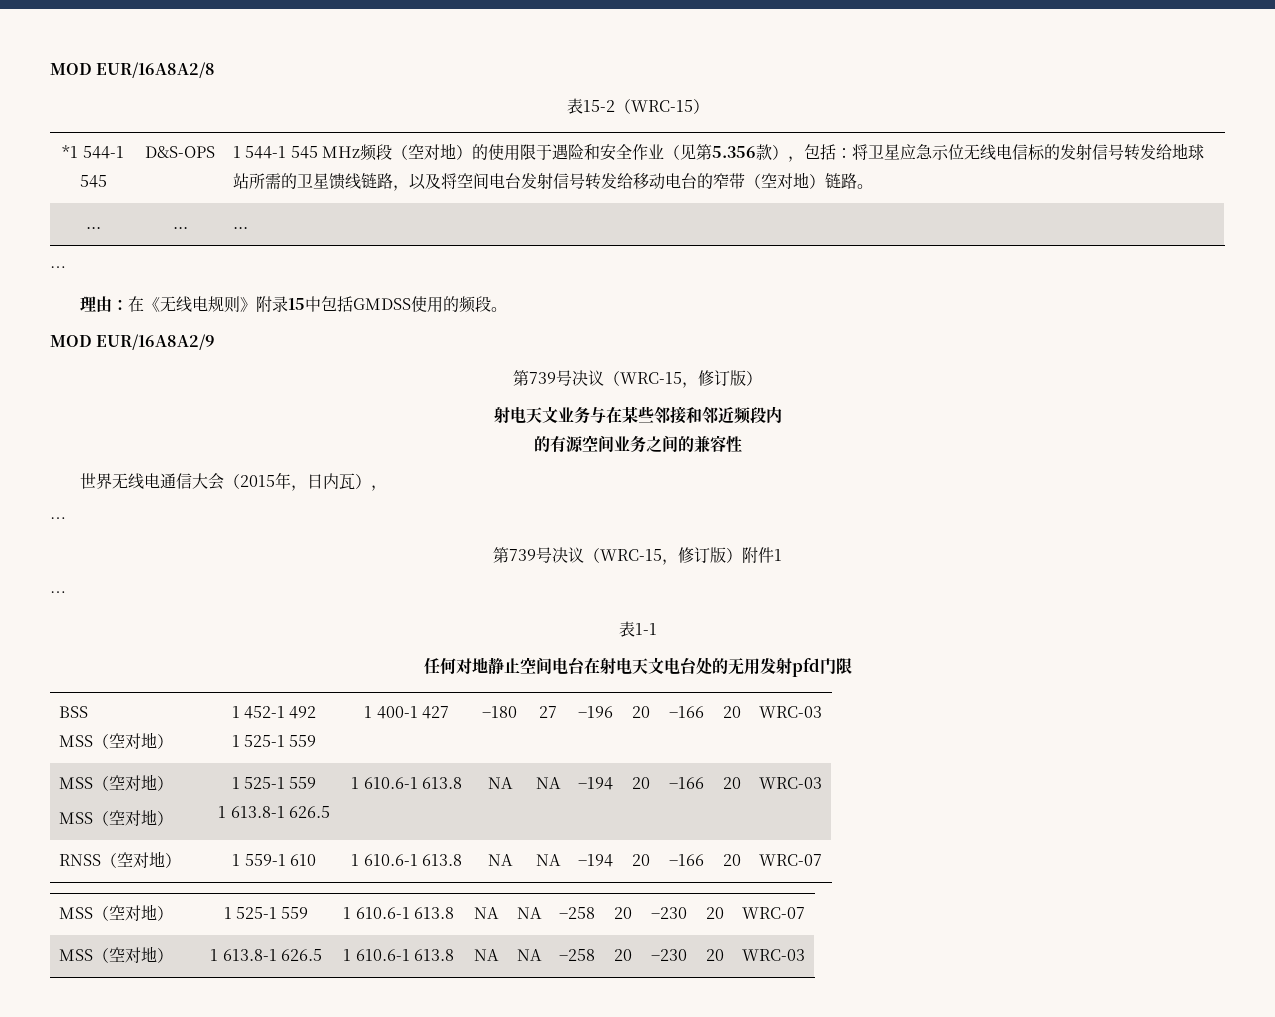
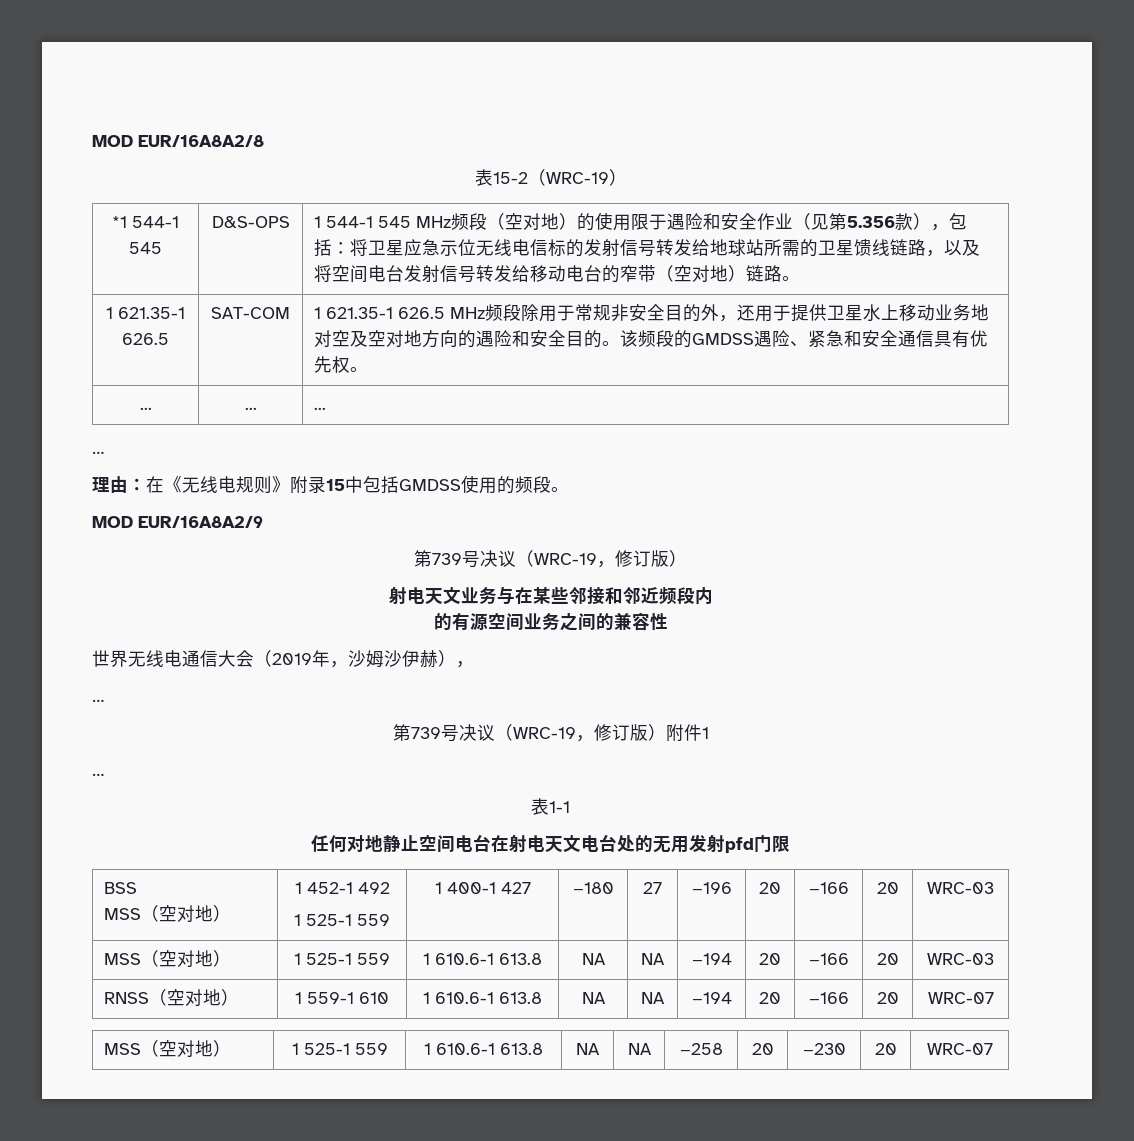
[630,100,693,112] WRC-15 -> [545,172,609,184] WRC-19
(873, 186) none -> [106,307,185,319] [122,333,169,345] [211,307,290,319] [314,304,990,322] [314,330,989,348] [314,356,369,373] // 1 621.35-1 626.5 | SAT-COM | 1 621.35-1 626.5 MHz频段除用于常规非安全目的外，还用于提供卫星水上移动业务地对空及空对地方向的遇险和安全目的。该频段的GMDSS遇险、紧急和安全通信具有优先权。
[620,372,682,384] WRC-15 -> [534,553,597,565] WRC-19
[239,472,355,491] 2015年，日内瓦 -> [272,650,438,668] 2019年，沙姆沙伊赫
[600,549,662,561] WRC-15 -> [512,727,576,739] WRC-19
[58,809,173,826] [231,777,317,789] [218,806,330,818] // MSS（空对地） | 1 525-1 559 // 1 613.8-1 626.5 -> [294,953,390,965] | 1 525-1 559
[58,946,173,963] [210,949,322,961] [343,949,454,961] [474,949,499,961] [516,949,542,961] [559,949,595,961] [614,949,632,961] [651,949,687,961] [705,949,724,961] [742,949,805,961] // MSS（空对地） | 1 613.8-1 626.5 | 1 610.6-1 613.8 | NA | NA | −258 | 20 | −230 | 20 | WRC-03 -> (993, 1049) none

